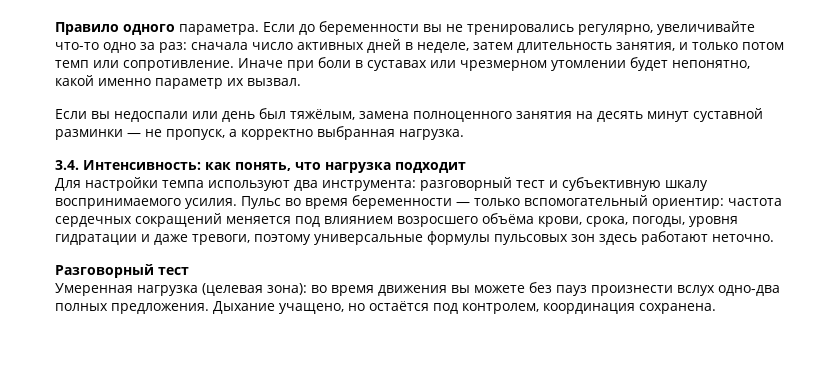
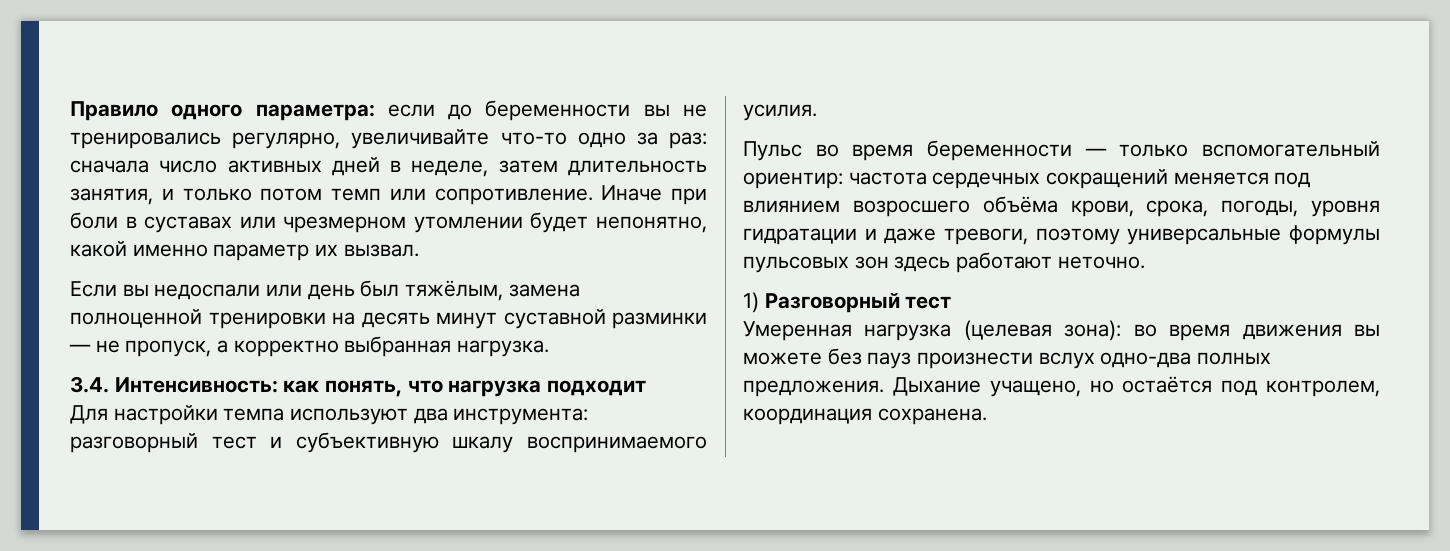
[179,22,295,35] параметра. Если -> [255,104,435,121] параметра: если
[413,111,572,122] полноценного занятия -> [70,309,326,329] полноценной тренировки
(237, 203) none -> (817, 112) //
(774, 238) none -> [743,292,759,313] 1)

